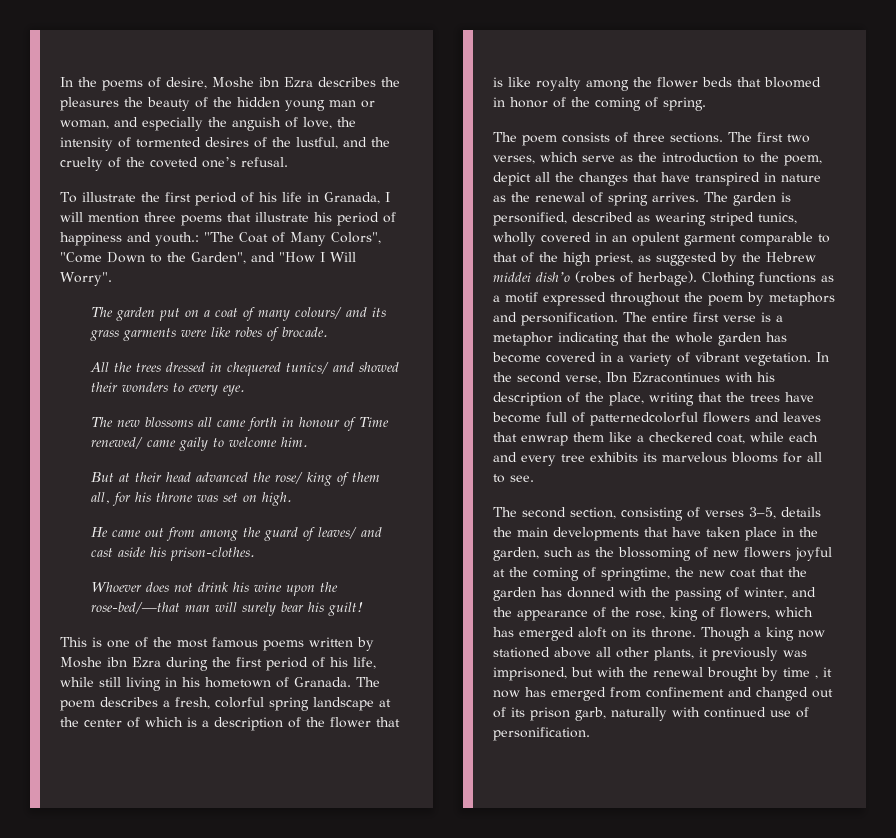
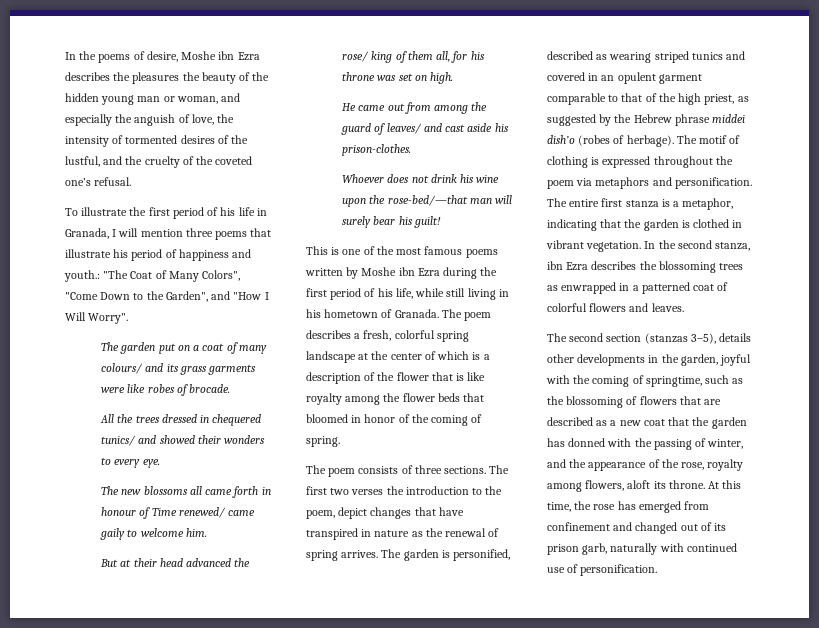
[493,152,633,164] verses, which serve as -> [351,489,384,495] verses
[535,172,574,182] all the -> (368, 513) none
[758,212,797,224] [493,232,536,246] tunics, wholly -> [691,51,746,60] tunics and
(816, 257) none -> [674,114,710,126] phrase
[702,272,834,286] [493,292,538,303] Clothing functions as a motif -> [676,135,741,144] [547,156,600,168] The motif of clothing is
[747,292,764,306] by -> [576,178,593,186] via
[723,312,783,322] [493,332,553,346] verse is a metaphor -> [625,198,734,210] stanza is a metaphor,
[675,332,787,346] [492,352,690,366] whole garden has become covered in a variety of -> [643,219,743,231] garden is clothed in
[565,372,775,384] [493,392,814,406] [492,412,821,426] [493,432,818,446] [493,452,822,466] [493,474,534,483] [493,507,821,521] [493,527,818,541] [493,547,539,561] verse, Ibn Ezracontinues with his description of the place, writing that the trees have become full of patternedcolorful flowers and leaves that enwrap them like a checkered coat, while each and every tree exhibits its marvelous blooms for all to see. // The second section, consisting of verses 3–5, details the main developments that have taken place in the garden, -> [715,242,751,251] [547,261,744,273] [547,282,729,294] [547,303,684,312] [547,333,752,344] [547,354,752,366] [546,375,702,387] stanza, ibn Ezra describes the blossoming trees as enwrapped in a patterned coat of colorful flowers and leaves. // The second section (stanzas 3–5), details other developments in the garden, joyful with the coming of springtime,
[713,547,832,561] [493,567,694,581] new flowers joyful at the coming of springtime, the -> [639,396,722,405] [547,417,617,426] flowers that are described as a
[670,607,813,621] [493,627,825,641] [493,647,807,661] [493,667,832,681] [493,690,520,698] king of flowers, which has emerged aloft on its throne. Though a king now stationed above all other plants, it previously was imprisoned, but with the renewal brought by time , it now -> [707,459,744,471] [547,480,742,492] [547,501,616,512] royalty among flowers, aloft its throne. At this time, the rose

